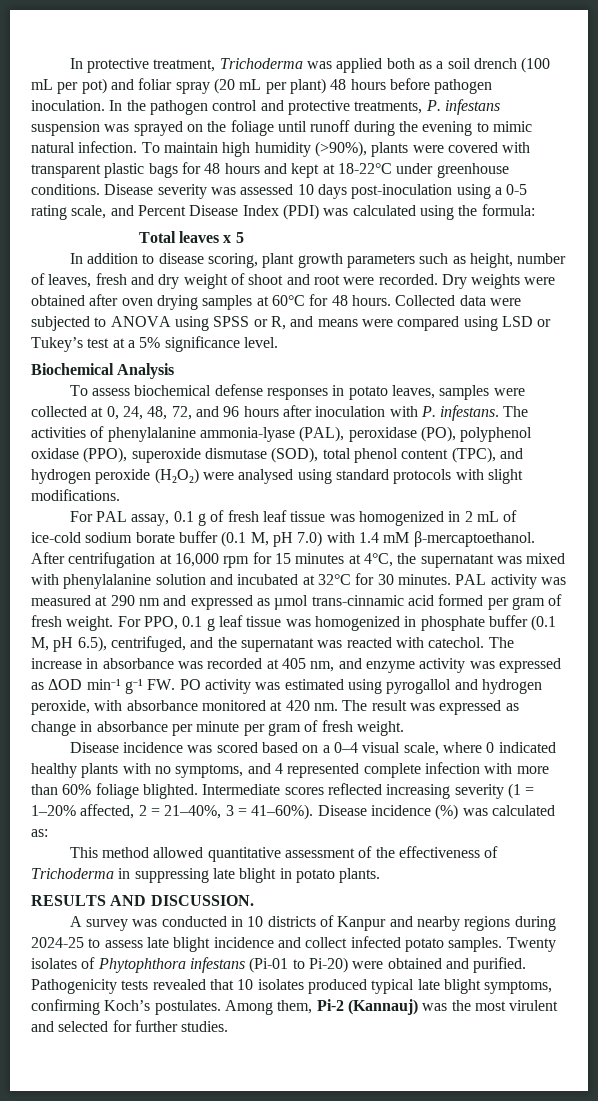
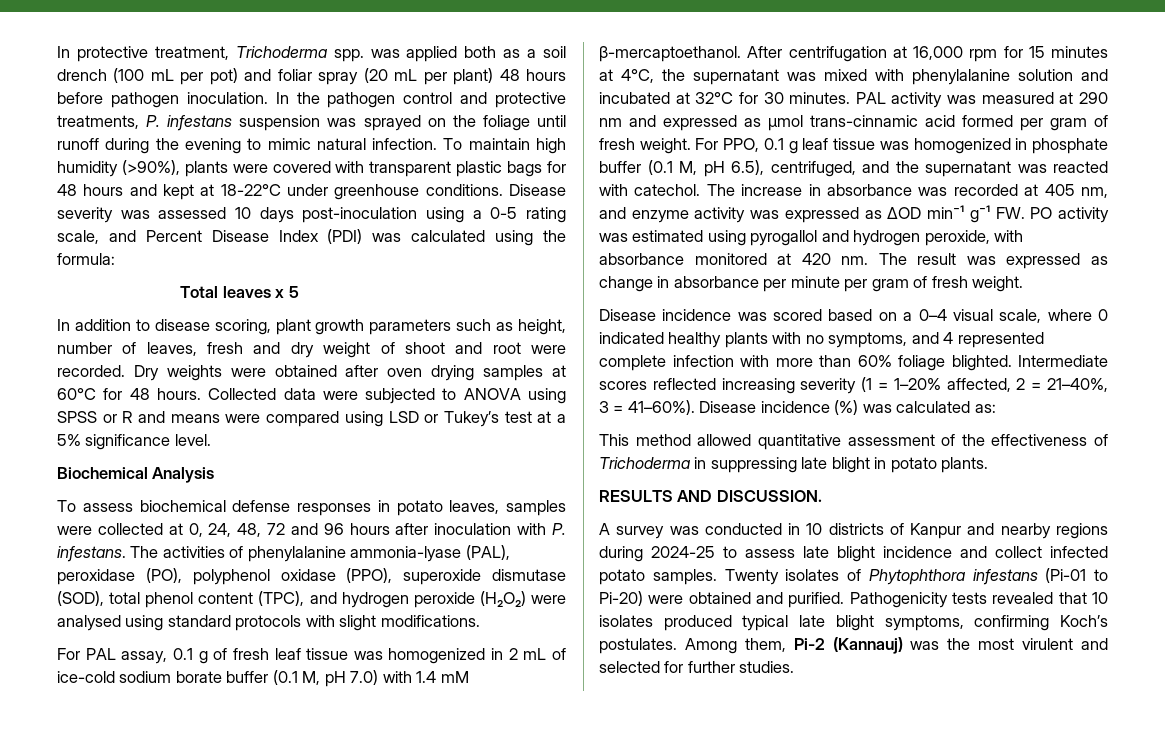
(303, 63) none -> [333,49,364,62] spp.
[270,316,286,330] R, -> [122,411,133,423] R
[171,406,192,420] 72, -> [267,523,286,535] 72

